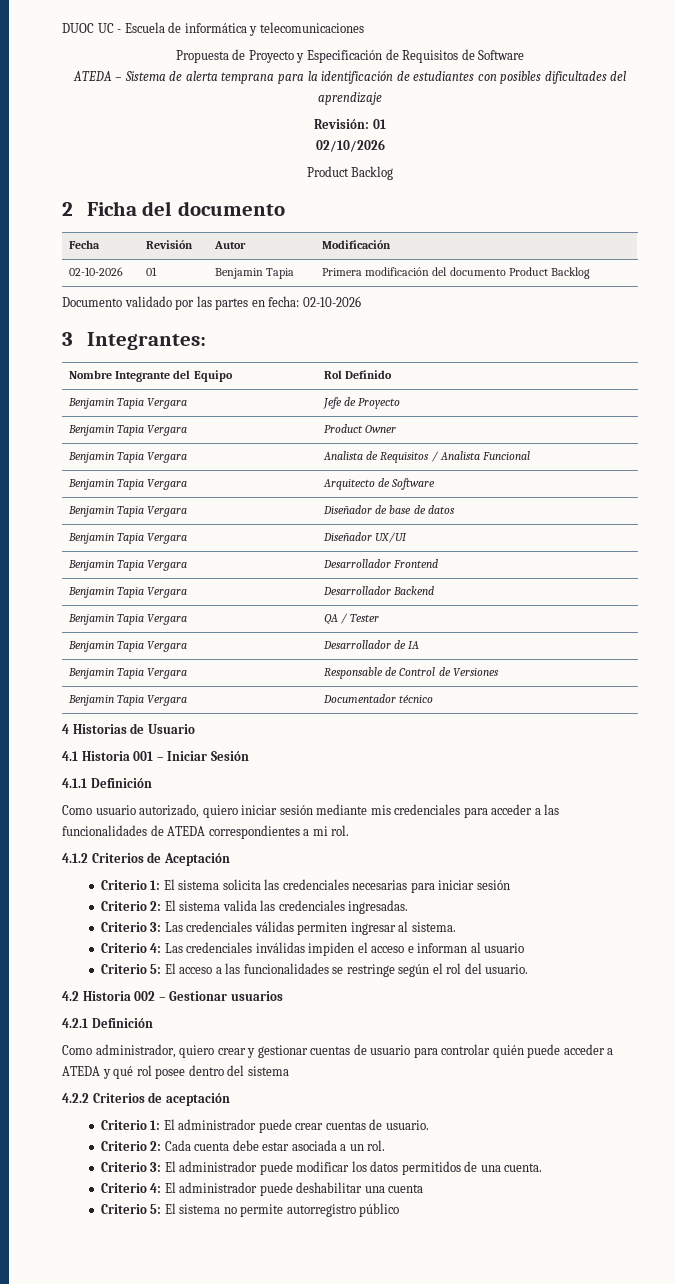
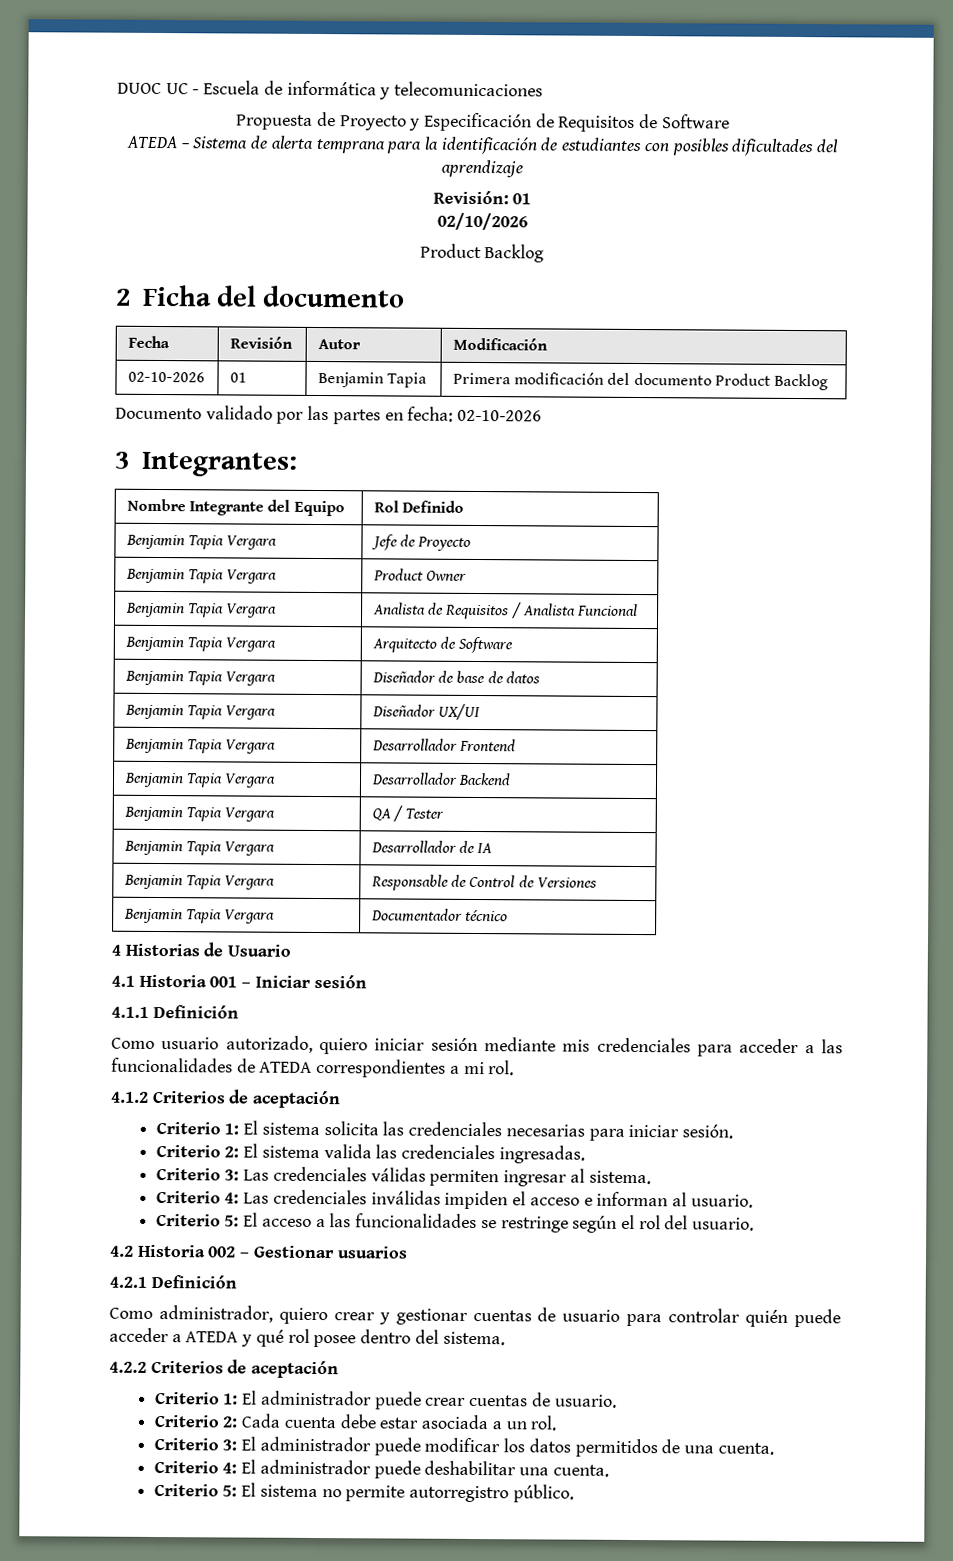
[210,751,249,761] Sesión -> [313,974,367,989] sesión
[163,853,230,866] Aceptación -> [252,1090,342,1109] aceptación
[476,880,510,890] sesión -> [682,1124,734,1139] sesión.
[484,943,525,953] usuario -> [690,1194,753,1208] usuario.
[247,1066,289,1076] sistema -> [442,1331,505,1346] sistema.
[388,1184,424,1193] cuenta -> [552,1464,609,1477] cuenta.
[359,1203,400,1217] público -> [512,1484,574,1503] público.

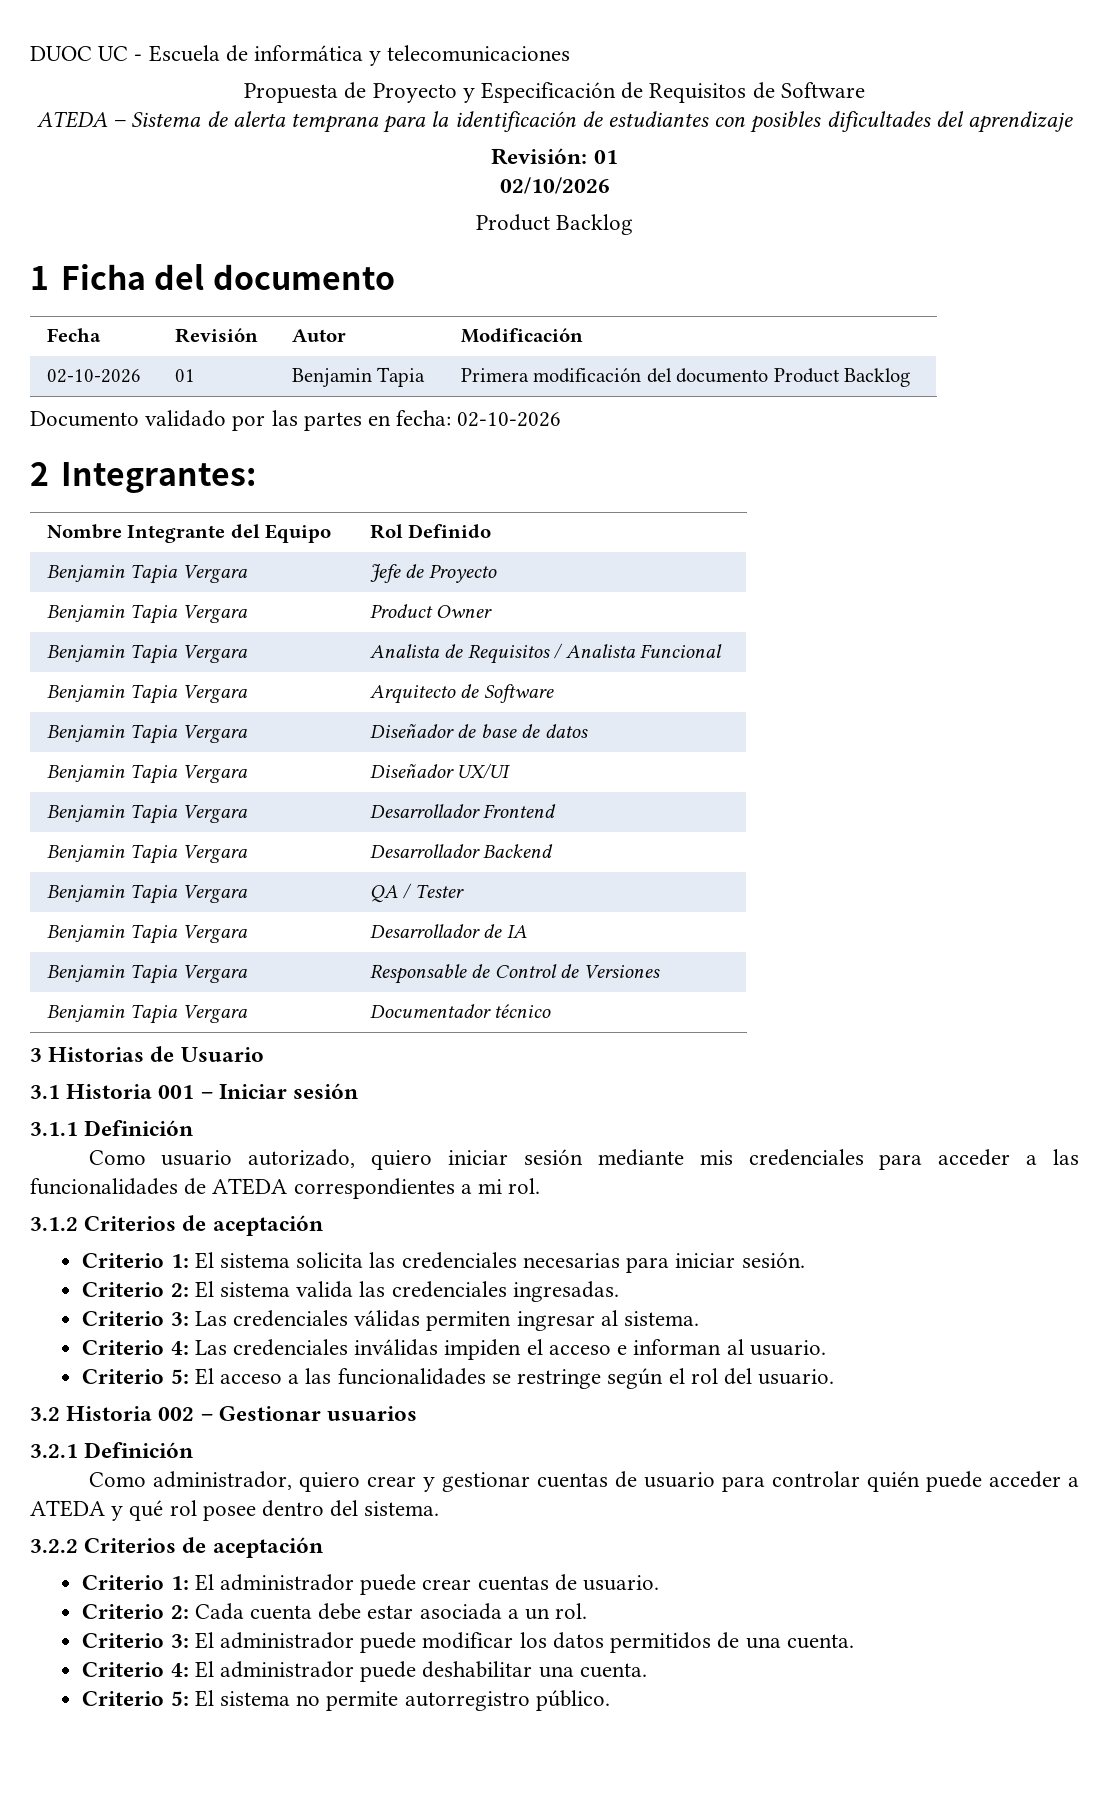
[115,288,132,306] 2 -> [30,266,49,290] 1
[114,451,131,469] 3 -> [30,462,49,486] 2
[111,944,121,956] 4 -> [30,1048,42,1062] 3
[111,975,135,987] 4.1 -> [30,1085,60,1099] 3.1
[111,1006,149,1018] 4.1.1 -> [30,1122,78,1136] 3.1.1
[110,1091,149,1103] 4.1.2 -> [30,1217,78,1231] 3.1.2
[110,1245,134,1257] 4.2 -> [30,1407,60,1421] 3.2
[109,1276,147,1288] 4.2.1 -> [30,1444,78,1458] 3.2.1
[109,1361,147,1373] 4.2.2 -> [30,1539,78,1553] 3.2.2

